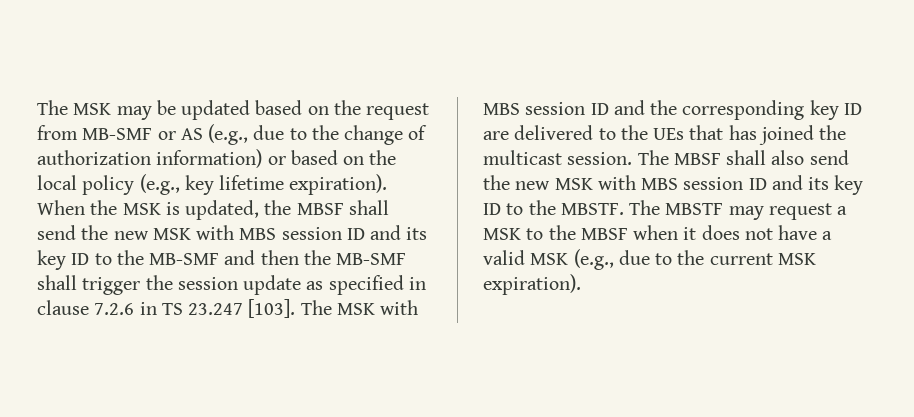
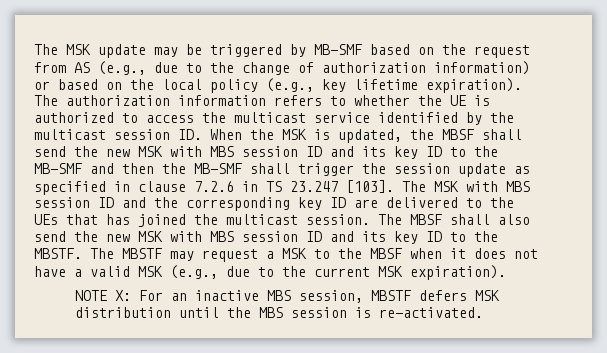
[37,100,112,115] The MSK -> [34,44,146,58] The MSK update
[181,100,251,120] updated -> [210,44,362,57] triggered by MB-SMF
[82,128,176,140] MB-SMF or -> (66, 67) none
(388, 184) none -> [34,95,490,106] [34,112,514,125] [34,129,202,140] The authorization information refers to whether the UE is authorized to access the multicast service identified by the multicast session ID.
(581, 284) none -> [74,290,500,303] [74,307,483,318] // NOTE X: For an inactive MBS session, MBSTF defers MSK distribution until the MBS session is re-activated.

